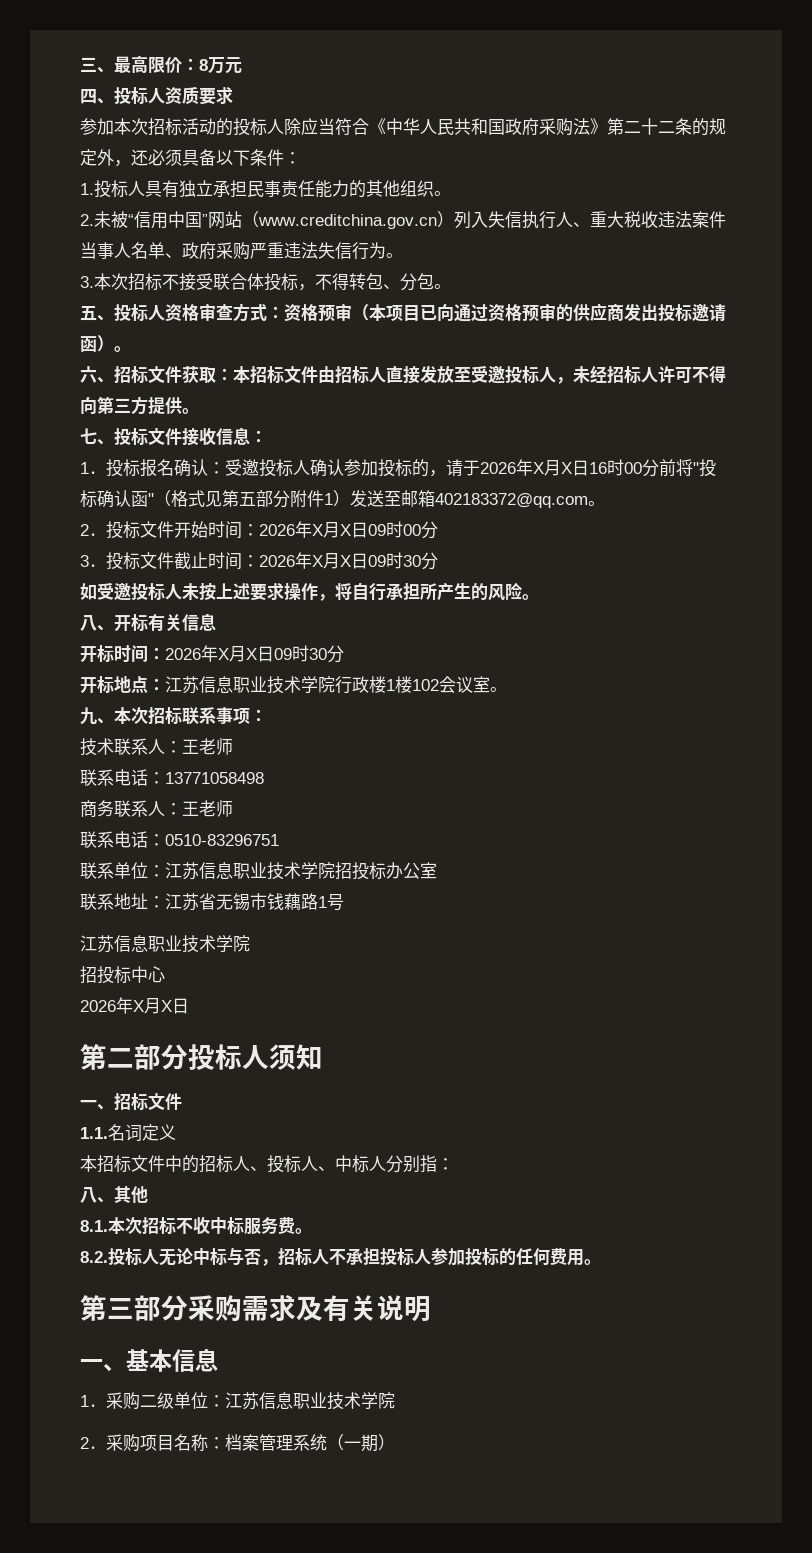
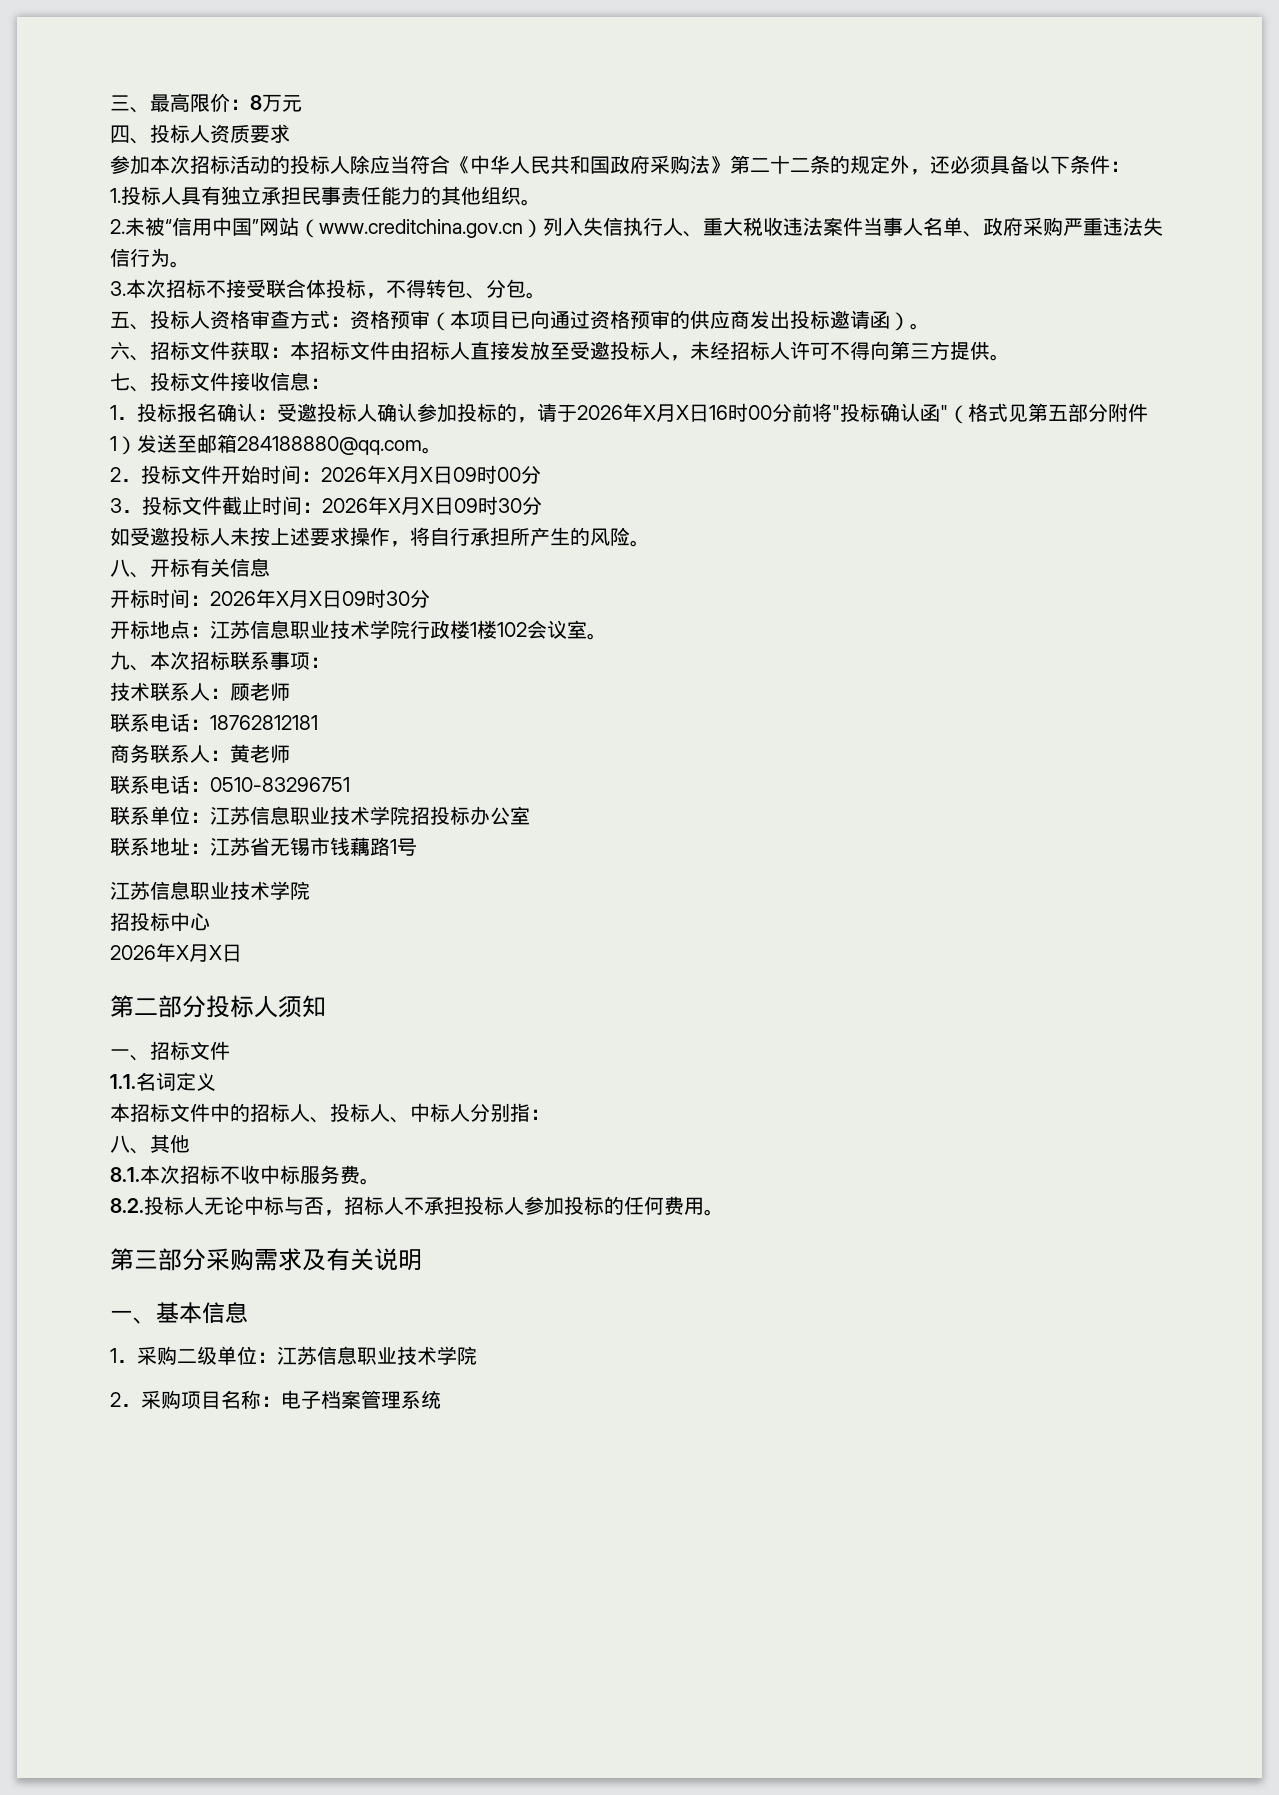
[435,493,588,508] 402183372@qq.com -> [237,436,422,455] 284188880@qq.com
[182,738,233,755] [80,769,264,786] 王老师 // 联系电话：13771058498 -> [230,682,290,701] [110,713,318,732] 顾老师 // 联系电话：18762812181
[182,801,199,816] 王 -> [230,744,250,763] 黄
(225, 1443) none -> [281,1390,321,1409] 电子
[327,1434,395,1452] （一期） -> (441, 1399) none

